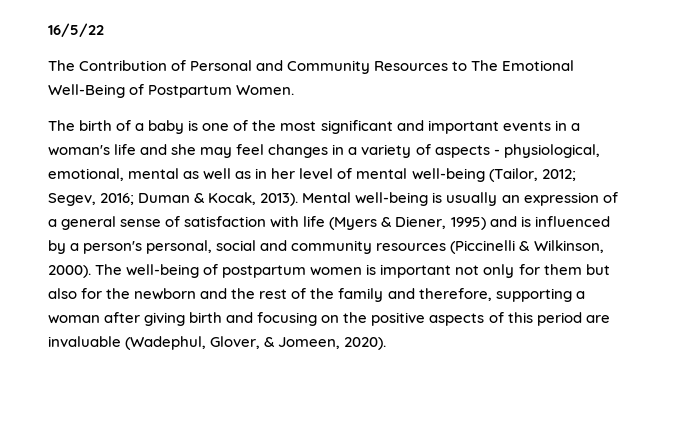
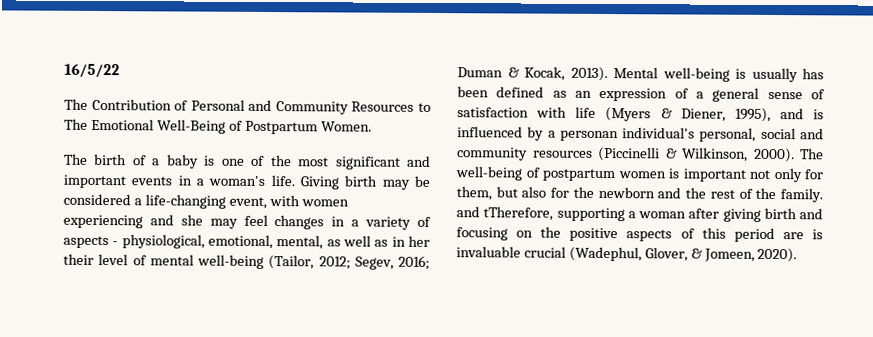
[114,144,137,155] life -> [270,175,430,190] [63,193,349,209] [63,214,143,229] life. Giving birth may be considered a life-changing event, with women experiencing
[128,168,180,179] mental -> [276,235,324,250] mental,
(296, 173) none -> [63,253,94,265] their
(498, 199) none -> [802,68,824,80] [457,86,567,98] has been defined as
[450,217,486,230] 1995) -> [734,107,771,122] 1995),
[83,241,143,254] person's -> [559,127,696,142] personan individual's
[543,264,582,275] them -> [456,186,492,201] them,
[338,288,492,302] family and therefore, -> [780,188,823,203] [456,206,554,221] family. and tTherefore,
[48,336,121,347] invaluable -> [812,229,823,240] [456,246,566,258] is invaluable crucial

